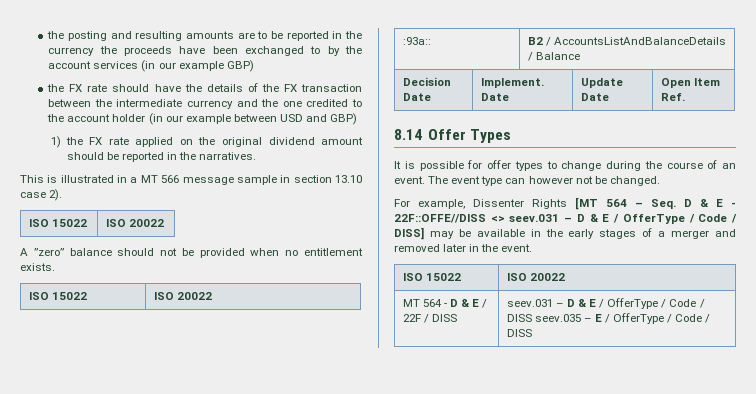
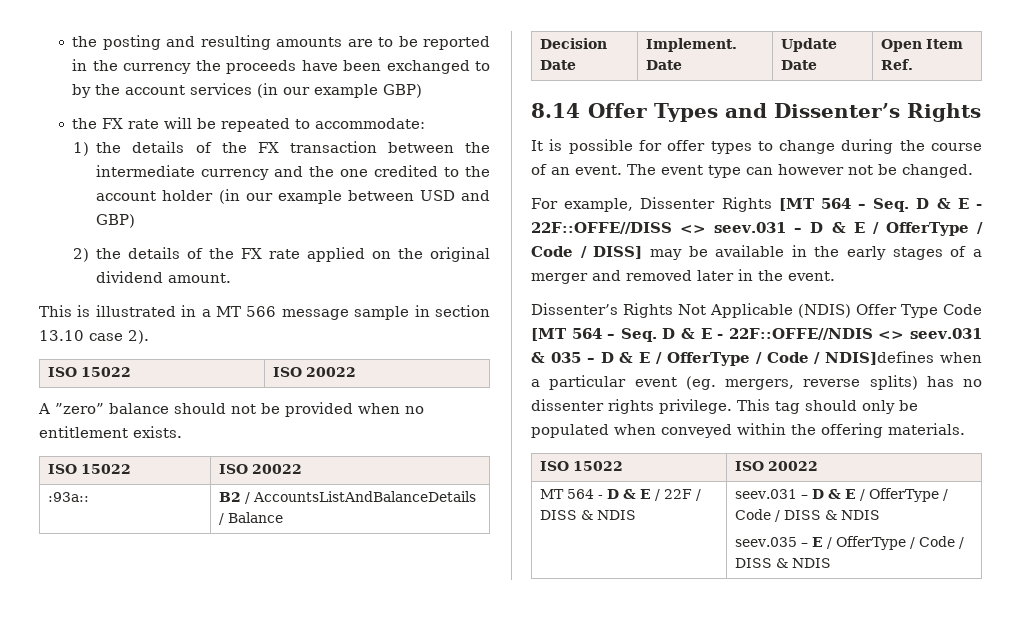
[112,84,181,92] should have -> [164,117,426,132] [72,142,89,156] will be repeated to accommodate: // 1)
[51,136,62,148] 1) -> [72,247,204,262] 2) the details of
[320,137,363,145] [66,152,257,162] amount should be reported in the narratives. -> [168,273,232,283] amount.
(511, 136) none -> [725,103,982,122] and Dissenter’s Rights
(533, 248) none -> [531,303,982,318] [531,328,983,342] [531,351,982,366] [531,375,982,390] [531,399,918,414] [531,423,965,438] // Dissenter’s Rights Not Applicable (NDIS) Offer Type Code [MT 564 – Seq. D & E - 22F::OFFE//NDIS <> seev.031 & 035 – D & E / OfferType / Code / NDIS]defines when a particular event (eg. mergers, reverse splits) has no dissenter rights privilege. This tag should only be populated when conveyed within the offering materials.
(457, 318) none -> [580,510,636,520] & NDIS
(532, 318) none -> [824,510,880,520] & NDIS //
(532, 333) none -> [775,558,831,568] & NDIS

